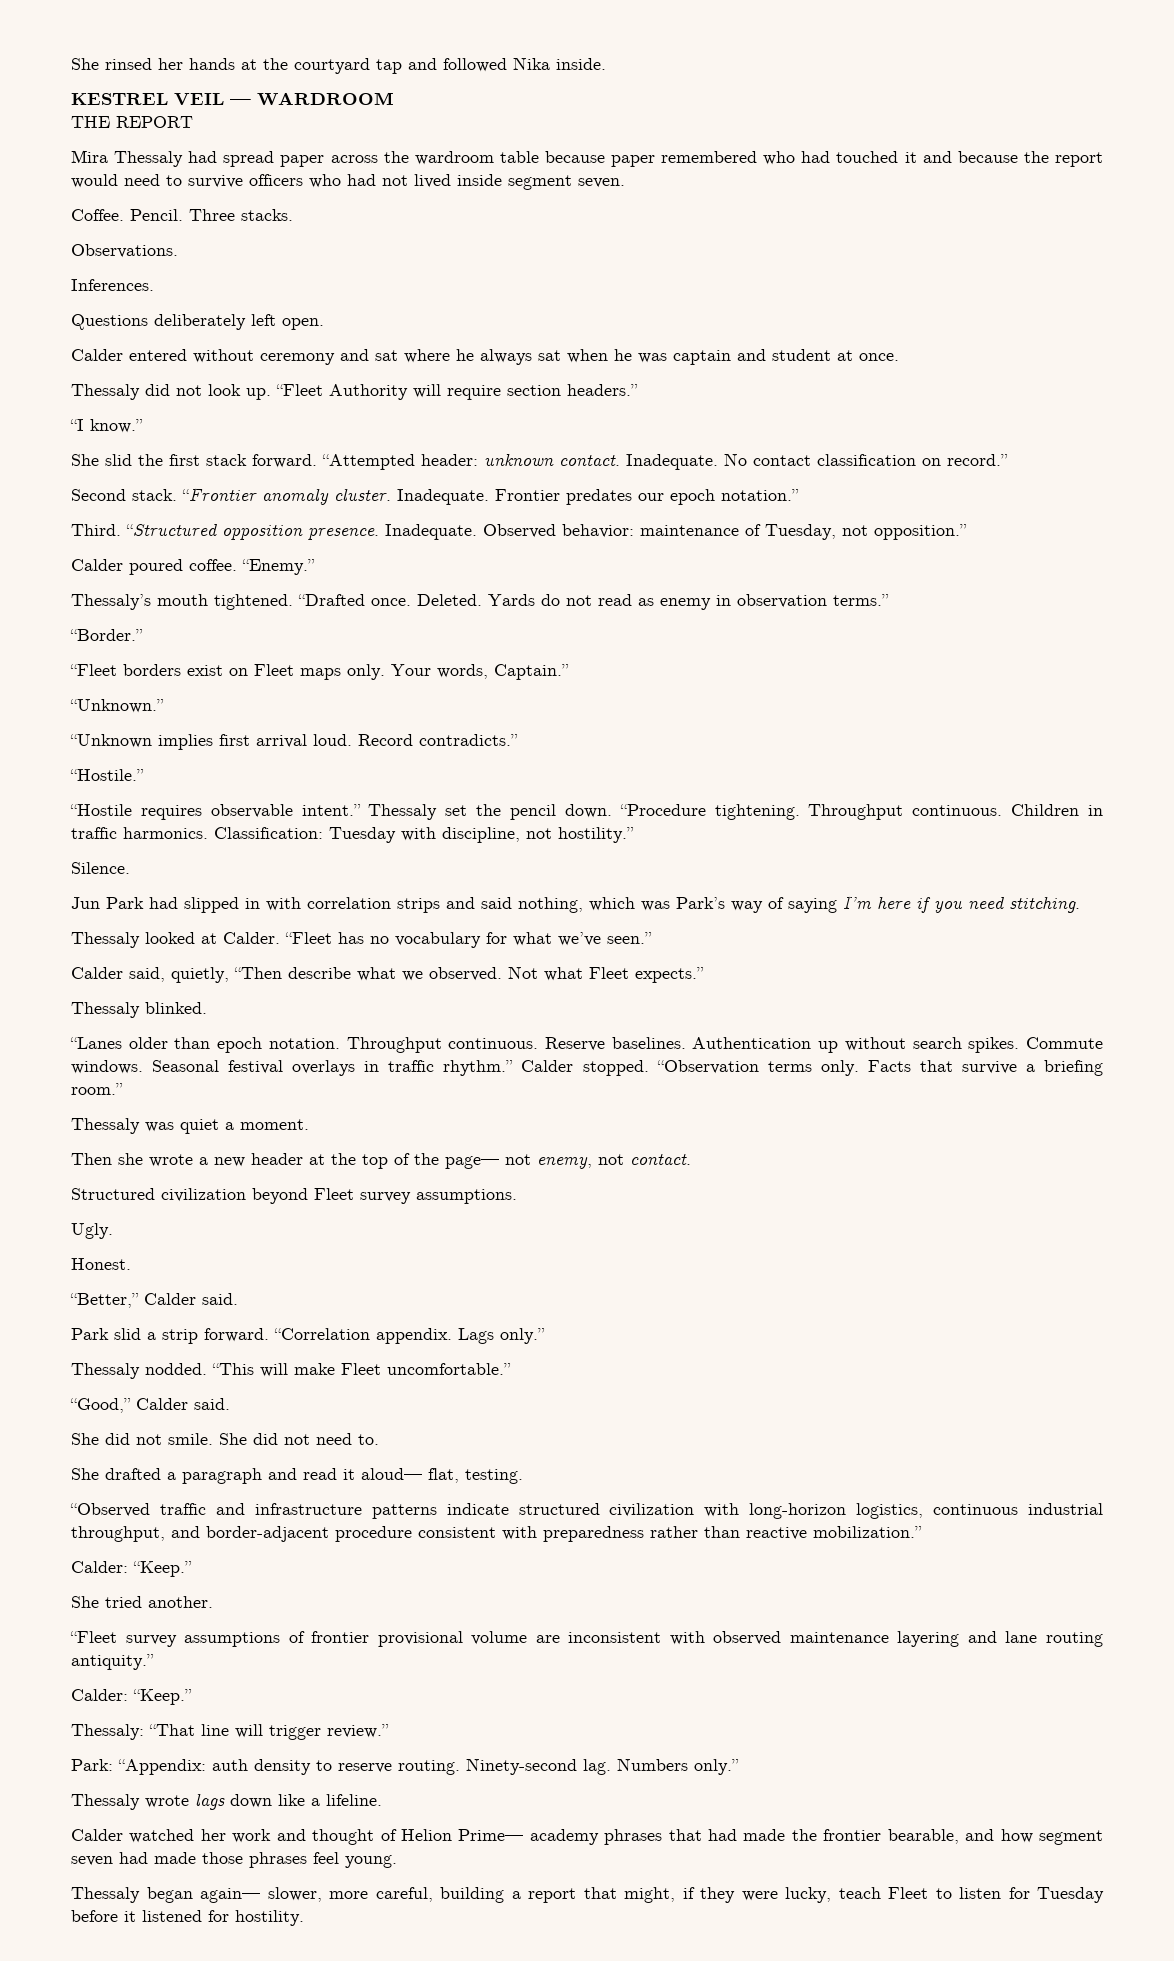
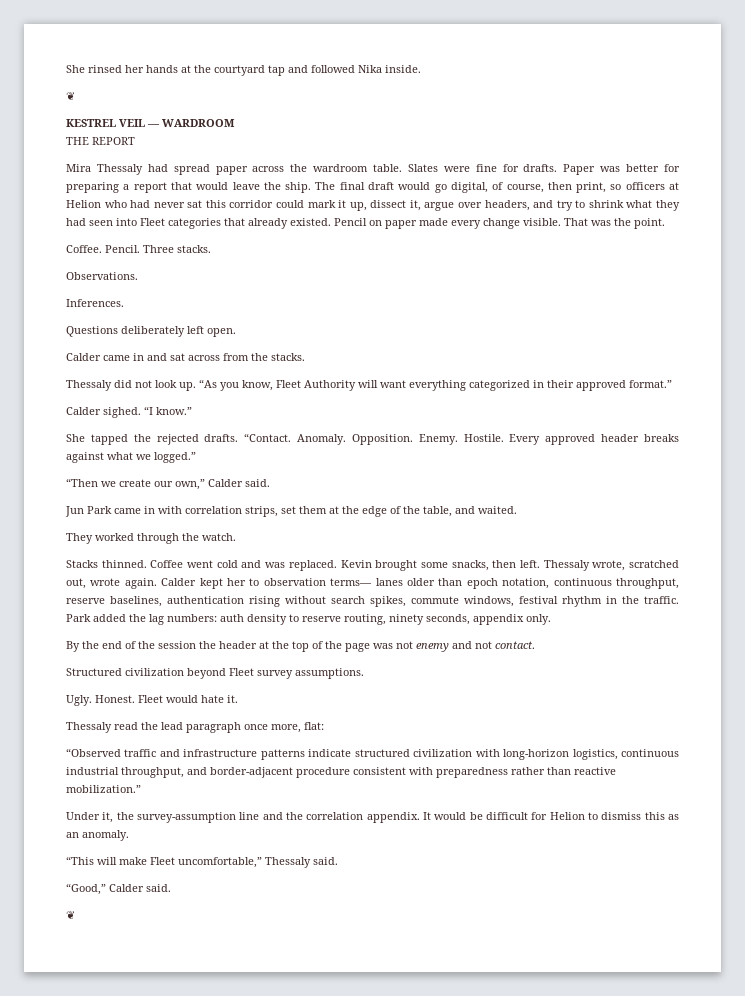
(606, 64) none -> [66,92,75,100] // ❦
[499,151,1103,167] [71,174,625,190] table because paper remembered who had touched it and because the report would need to survive officers who had not lived inside segment seven. -> [373,164,680,175] [66,182,679,193] [66,200,680,211] [66,218,665,229] table. Slates were fine for drafts. Paper was better for preparing a report that would leave the ship. The final draft would go digital, of course, then print, so officers at Helion who had never sat this corridor could mark it up, dissect it, argue over headers, and try to shrink what they had seen into Fleet categories that already existed. Pencil on paper made every change visible. That was the point.
[129,349,899,365] entered without ceremony and sat where he always sat when he was captain and student at once. -> [103,353,305,361] came in and sat across from the stacks.
[276,384,638,400] [70,419,143,433] [71,453,1008,470] [71,488,799,505] [71,523,967,540] [71,559,315,575] [71,594,889,610] [70,629,143,641] [70,664,569,680] [70,699,164,713] [70,734,518,750] [70,769,144,781] [70,804,1103,820] [71,827,634,843] [71,862,130,874] “Fleet Authority will require section headers.” // “I know.” // She slid the first stack forward. “Attempted header: unknown contact. Inadequate. No contact classification on record.” // Second stack. “Frontier anomaly cluster. Inadequate. Frontier predates our epoch notation.” // Third. “Structured opposition presence. Inadequate. Observed behavior: maintenance of Tuesday, not opposition.” // Calder poured coffee. “Enemy.” // Thessaly’s mouth tightened. “Drafted once. Deleted. Yards do not read as enemy in observation terms.” // “Border.” // “Fleet borders exist on Fleet maps only. Your words, Captain.” // “Unknown.” // “Unknown implies first arrival loud. Record contradicts.” // “Hostile.” // “Hostile requires observable intent.” Thessaly set the pencil down. “Procedure tightening. Throughput continuous. Children in traffic harmonics. Classification: Tuesday with discipline, not hostility.” // Silence. -> [199,379,672,391] [66,406,192,418] [66,433,679,445] [66,452,196,463] [66,478,270,490] “As you know, Fleet Authority will want everything categorized in their approved format.” // Calder sighed. “I know.” // She tapped the rejected drafts. “Contact. Anomaly. Opposition. Enemy. Hostile. Every approved header breaks against what we logged.” // “Then we create our own,” Calder said.
[149,897,239,913] had slipped -> [114,508,141,514] came
[397,896,1080,913] [71,932,652,948] [71,966,704,983] [71,1002,207,1018] [70,1037,1103,1053] [71,1060,1103,1076] [71,1083,123,1095] [71,1118,309,1134] [71,1153,245,1167] strips and said nothing, which was Park’s way of saying I’m here if you need stitching. // Thessaly looked at Calder. “Fleet has no vocabulary for what we’ve seen.” // Calder said, quietly, “Then describe what we observed. Not what Fleet expects.” // Thessaly blinked. // “Lanes older than epoch notation. Throughput continuous. Reserve baselines. Authentication up without search spikes. Commute windows. Seasonal festival overlays in traffic rhythm.” Calder stopped. “Observation terms only. Facts that survive a briefing room.” // Thessaly was quiet a moment. // Then she wrote a new -> [245,506,517,517] [66,533,236,544] [66,560,679,571] [66,578,679,589] [66,596,679,607] [66,614,551,625] [66,641,216,652] strips, set them at the edge of the table, and waited. // They worked through the watch. // Stacks thinned. Coffee went cold and was replaced. Kevin brought some snacks, then left. Thessaly wrote, scratched out, wrote again. Calder kept her to observation terms— lanes older than epoch notation, continuous throughput, reserve baselines, authentication rising without search spikes, commute windows, festival rhythm in the traffic. Park added the lag numbers: auth density to reserve routing, ninety seconds, appendix only. // By the end of the session the
[445,1154,592,1169] page— not enemy, -> [345,641,472,652] page was not enemy and
(113, 1231) // -> (92, 700) none
[70,1293,238,1308] [71,1328,545,1344] [71,1363,511,1379] [70,1398,230,1413] [71,1433,379,1445] [71,1468,523,1484] // “Better,” Calder said. // Park slid a strip forward. “Correlation appendix. Lags only.” // Thessaly nodded. “This will make Fleet uncomfortable.” // “Good,” Calder said. // She did not smile. She did not need to. // She drafted a paragraph and read it aloud— flat, testing. -> [138,695,238,703] [66,722,324,733] Fleet would hate it. // Thessaly read the lead paragraph once more, flat:
[71,1561,192,1577] [71,1596,213,1608] [70,1631,1103,1647] [71,1654,154,1670] [71,1689,192,1705] [71,1724,389,1740] [71,1758,739,1775] [71,1793,382,1810] [71,1829,1104,1845] [71,1852,397,1868] [71,1887,1104,1903] [71,1910,304,1926] Calder: “Keep.” // She tried another. // “Fleet survey assumptions of frontier provisional volume are inconsistent with observed maintenance layering and lane routing antiquity.” // Calder: “Keep.” // Thessaly: “That line will trigger review.” // Park: “Appendix: auth density to reserve routing. Ninety-second lag. Numbers only.” // Thessaly wrote lags down like a lifeline. // Calder watched her work and thought of Helion Prime— academy phrases that had made the frontier bearable, and how segment seven had made those phrases feel young. // Thessaly began again— slower, more careful, building a report that might, if they were lucky, teach Fleet to listen for Tuesday before it listened for hostility. -> [66,812,679,823] [66,830,129,841] [66,856,338,868] [66,883,171,895] [66,911,75,919] Under it, the survey-assumption line and the correlation appendix. It would be difficult for Helion to dismiss this as an anomaly. // “This will make Fleet uncomfortable,” Thessaly said. // “Good,” Calder said. // ❦

